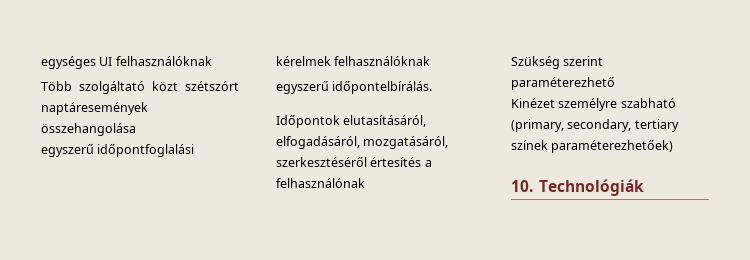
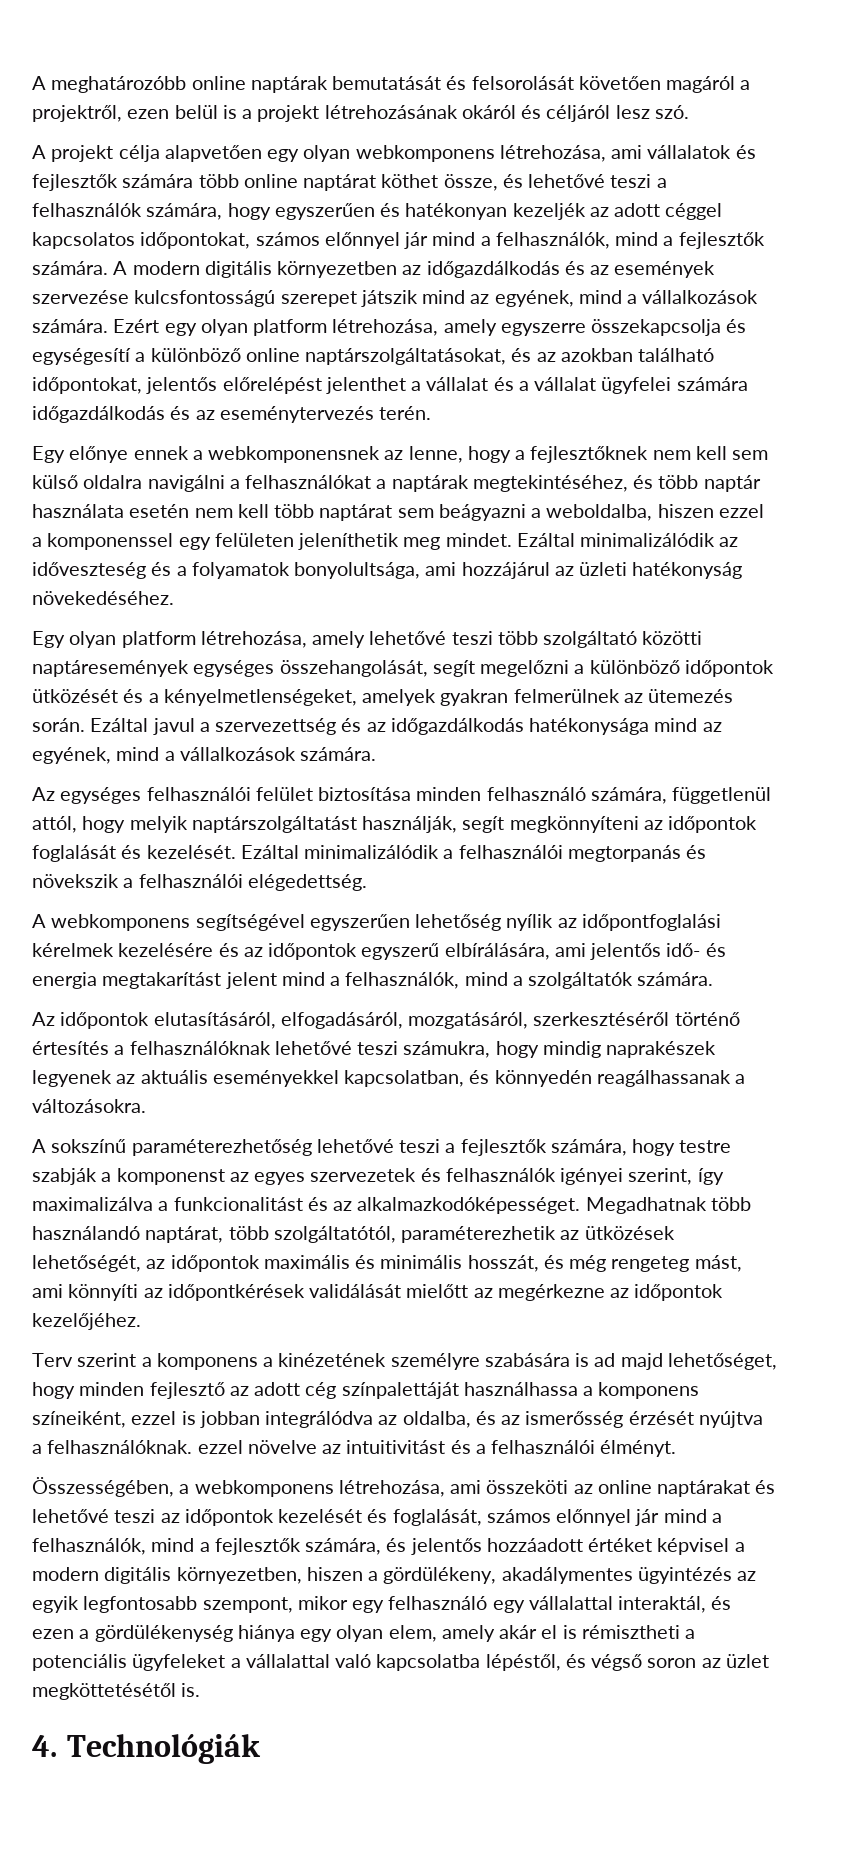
[41,56,212,69] [41,81,239,94] [41,102,148,115] [41,123,136,136] [41,143,195,157] [276,56,431,66] [276,80,433,94] [276,114,340,128] egységes UI felhasználóknak // Több szolgáltató közt szétszórt naptáresemények összehangolása // egyszerű időpontfoglalási kérelmek felhasználóknak // egyszerű időpontelbírálás. // Időpontok -> [32,76,751,93] [32,105,689,122] [32,145,756,162] [32,174,667,191] [32,203,723,220] [32,232,765,249] [32,261,716,278] [32,290,759,307] [32,319,747,336] [32,348,715,365] [32,377,748,394] [32,406,432,423] [32,446,769,463] [32,475,761,492] [32,504,764,521] [32,533,739,550] [32,562,743,579] [32,591,174,605] [32,631,703,648] [32,660,774,677] [32,689,734,706] [32,718,722,735] [32,747,377,764] [32,787,772,804] [32,816,758,833] [32,845,707,862] [32,874,367,891] [32,914,721,931] [32,943,726,960] [32,972,714,989] [32,1012,150,1029] A meghatározóbb online naptárak bemutatását és felsorolását követően magáról a projektről, ezen belül is a projekt létrehozásának okáról és céljáról lesz szó. // A projekt célja alapvetően egy olyan webkomponens létrehozása, ami vállalatok és fejlesztők számára több online naptárat köthet össze, és lehetővé teszi a felhasználók számára, hogy egyszerűen és hatékonyan kezeljék az adott céggel kapcsolatos időpontokat, számos előnnyel jár mind a felhasználók, mind a fejlesztők számára. A modern digitális környezetben az időgazdálkodás és az események szervezése kulcsfontosságú szerepet játszik mind az egyének, mind a vállalkozások számára. Ezért egy olyan platform létrehozása, amely egyszerre összekapcsolja és egységesítí a különböző online naptárszolgáltatásokat, és az azokban található időpontokat, jelentős előrelépést jelenthet a vállalat és a vállalat ügyfelei számára időgazdálkodás és az eseménytervezés terén. // Egy előnye ennek a webkomponensnek az lenne, hogy a fejlesztőknek nem kell sem külső oldalra navigálni a felhasználókat a naptárak megtekintéséhez, és több naptár használata esetén nem kell több naptárat sem beágyazni a weboldalba, hiszen ezzel a komponenssel egy felületen jeleníthetik meg mindet. Ezáltal minimalizálódik az időveszteség és a folyamatok bonyolultsága, ami hozzájárul az üzleti hatékonyság növekedéséhez. // Egy olyan platform létrehozása, amely lehetővé teszi több szolgáltató közötti naptáresemények egységes összehangolását, segít megelőzni a különböző időpontok ütközését és a kényelmetlenségeket, amelyek gyakran felmerülnek az ütemezés során. Ezáltal javul a szervezettség és az időgazdálkodás hatékonysága mind az egyének, mind a vállalkozások számára. // Az egységes felhasználói felület biztosítása minden felhasználó számára, függetlenül attól, hogy melyik naptárszolgáltatást használják, segít megkönnyíteni az időpontok foglalását és kezelését. Ezáltal minimalizálódik a felhasználói megtorpanás és növekszik a felhasználói elégedettség. // A webkomponens segítségével egyszerűen lehetőség nyílik az időpontfoglalási kérelmek kezelésére és az időpontok egyszerű elbírálására, ami jelentős idő- és energia megtakarítást jelent mind a felhasználók, mind a szolgáltatók számára. // Az időpontok
(367, 161) none -> [674,1012,740,1026] történő
[276,178,365,188] [511,56,604,69] [511,76,615,90] [511,98,676,111] [511,119,679,132] [511,139,674,153] [511,180,533,192] felhasználónak // Szükség szerint paraméterezhető // Kinézet személyre szabható (primary, secondary, tertiary színek paraméterezhetőek) // 10. -> [129,1041,717,1058] [32,1070,746,1087] [32,1099,146,1113] [32,1139,732,1156] [32,1168,724,1185] [32,1197,751,1214] [32,1226,675,1243] [32,1255,742,1272] [32,1284,724,1301] [32,1313,141,1330] [32,1353,777,1370] [32,1382,700,1399] [32,1411,763,1428] [32,1440,677,1457] [32,1477,776,1497] [32,1509,722,1526] [32,1538,745,1555] [32,1567,757,1584] [32,1596,732,1613] [32,1625,696,1642] [32,1654,769,1671] [32,1683,201,1700] [32,1735,57,1757] felhasználóknak lehetővé teszi számukra, hogy mindig naprakészek legyenek az aktuális eseményekkel kapcsolatban, és könnyedén reagálhassanak a változásokra. // A sokszínű paraméterezhetőség lehetővé teszi a fejlesztők számára, hogy testre szabják a komponenst az egyes szervezetek és felhasználók igényei szerint, így maximalizálva a funkcionalitást és az alkalmazkodóképességet. Megadhatnak több használandó naptárat, több szolgáltatótól, paraméterezhetik az ütközések lehetőségét, az időpontok maximális és minimális hosszát, és még rengeteg mást, ami könnyíti az időpontkérések validálását mielőtt az megérkezne az időpontok kezelőjéhez. // Terv szerint a komponens a kinézetének személyre szabására is ad majd lehetőséget, hogy minden fejlesztő az adott cég színpalettáját használhassa a komponens színeiként, ezzel is jobban integrálódva az oldalba, és az ismerősség érzését nyújtva a felhasználóknak. ezzel növelve az intuitivitást és a felhasználói élményt. // Összességében, a webkomponens létrehozása, ami összeköti az online naptárakat és lehetővé teszi az időpontok kezelését és foglalását, számos előnnyel jár mind a felhasználók, mind a fejlesztők számára, és jelentős hozzáadott értéket képvisel a modern digitális környezetben, hiszen a gördülékeny, akadálymentes ügyintézés az egyik legfontosabb szempont, mikor egy felhasználó egy vállalattal interaktál, és ezen a gördülékenység hiánya egy olyan elem, amely akár el is rémisztheti a potenciális ügyfeleket a vállalattal való kapcsolatba lépéstől, és végső soron az üzlet megköttetésétől is. // 4.

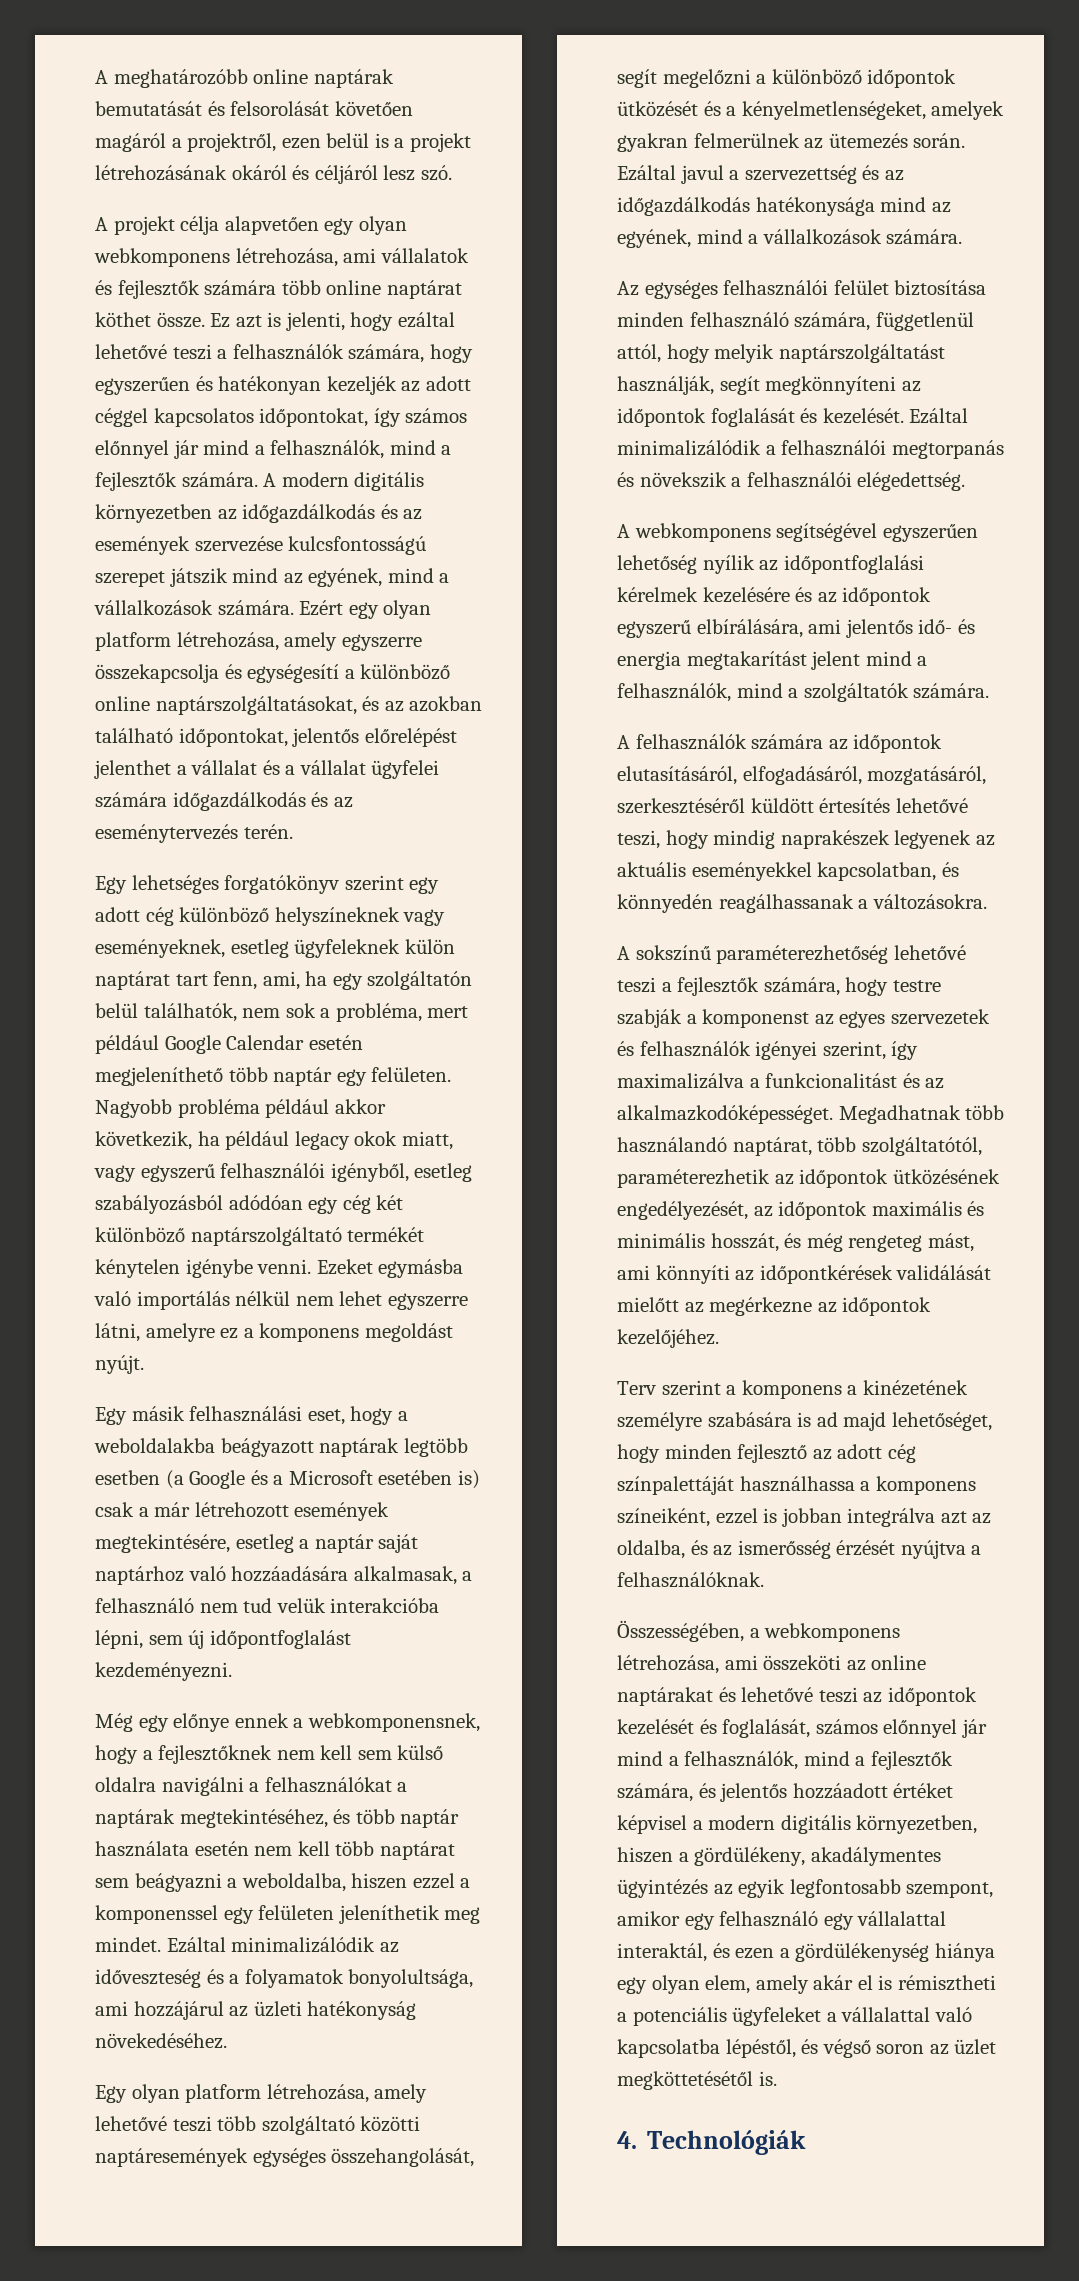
[443,174,523,191] össze, és -> [156,312,455,331] össze. Ez azt is jelenti, hogy ezáltal
(251, 240) none -> [373,408,401,427] így
[69,446,463,463] előnye ennek a webkomponensnek az lenne, -> [131,875,440,894] [95,907,446,926] [95,939,455,958] [95,971,473,990] [95,1003,469,1022] [95,1035,363,1054] [95,1067,452,1086] [95,1099,386,1118] [95,1131,453,1150] [94,1163,473,1182] [95,1195,404,1214] [95,1227,425,1246] [95,1259,464,1278] [94,1291,468,1310] [95,1323,453,1342] [95,1355,144,1374] [95,1406,408,1425] [94,1438,468,1457] [95,1470,480,1489] [95,1502,390,1521] [95,1534,419,1553] [95,1566,473,1585] [95,1598,440,1614] [95,1630,351,1649] [95,1662,232,1681] [95,1713,480,1732] lehetséges forgatókönyv szerint egy adott cég különböző helyszíneknek vagy eseményeknek, esetleg ügyfeleknek külön naptárat tart fenn, ami, ha egy szolgáltatón belül találhatók, nem sok a probléma, mert például Google Calendar esetén megjeleníthető több naptár egy felületen. Nagyobb probléma például akkor következik, ha például legacy okok miatt, vagy egyszerű felhasználói igényből, esetleg szabályozásból adódóan egy cég két különböző naptárszolgáltató termékét kénytelen igénybe venni. Ezeket egymásba való importálás nélkül nem lehet egyszerre látni, amelyre ez a komponens megoldást nyújt. // Egy másik felhasználási eset, hogy a weboldalakba beágyazott naptárak legtöbb esetben (a Google és a Microsoft esetében is) csak a már létrehozott események megtekintésére, esetleg a naptár saját naptárhoz való hozzáadására alkalmasak, a felhasználó nem tud velük interakcióba lépni, sem új időpontfoglalást kezdeményezni. // Még egy előnye ennek a webkomponensnek,
[32,1012,55,1026] Az -> [617,734,848,750] A felhasználók számára az
[674,1012,740,1026] [32,1041,491,1058] történő értesítés a felhasználóknak lehetővé teszi számukra, -> [750,798,968,813] [617,830,660,849] küldött értesítés lehetővé teszi,
[584,1226,675,1240] [32,1255,141,1272] ütközések lehetőségét, -> [799,1169,1000,1188] [617,1201,748,1220] időpontok ütközésének engedélyezését,
[265,1411,374,1428] integrálódva -> [847,1508,967,1527] integrálva azt
[197,1440,677,1457] ezzel növelve az intuitivitást és a felhasználói élményt. -> (764, 1580) none
[297,1596,348,1610] mikor -> [617,1911,680,1926] amikor

